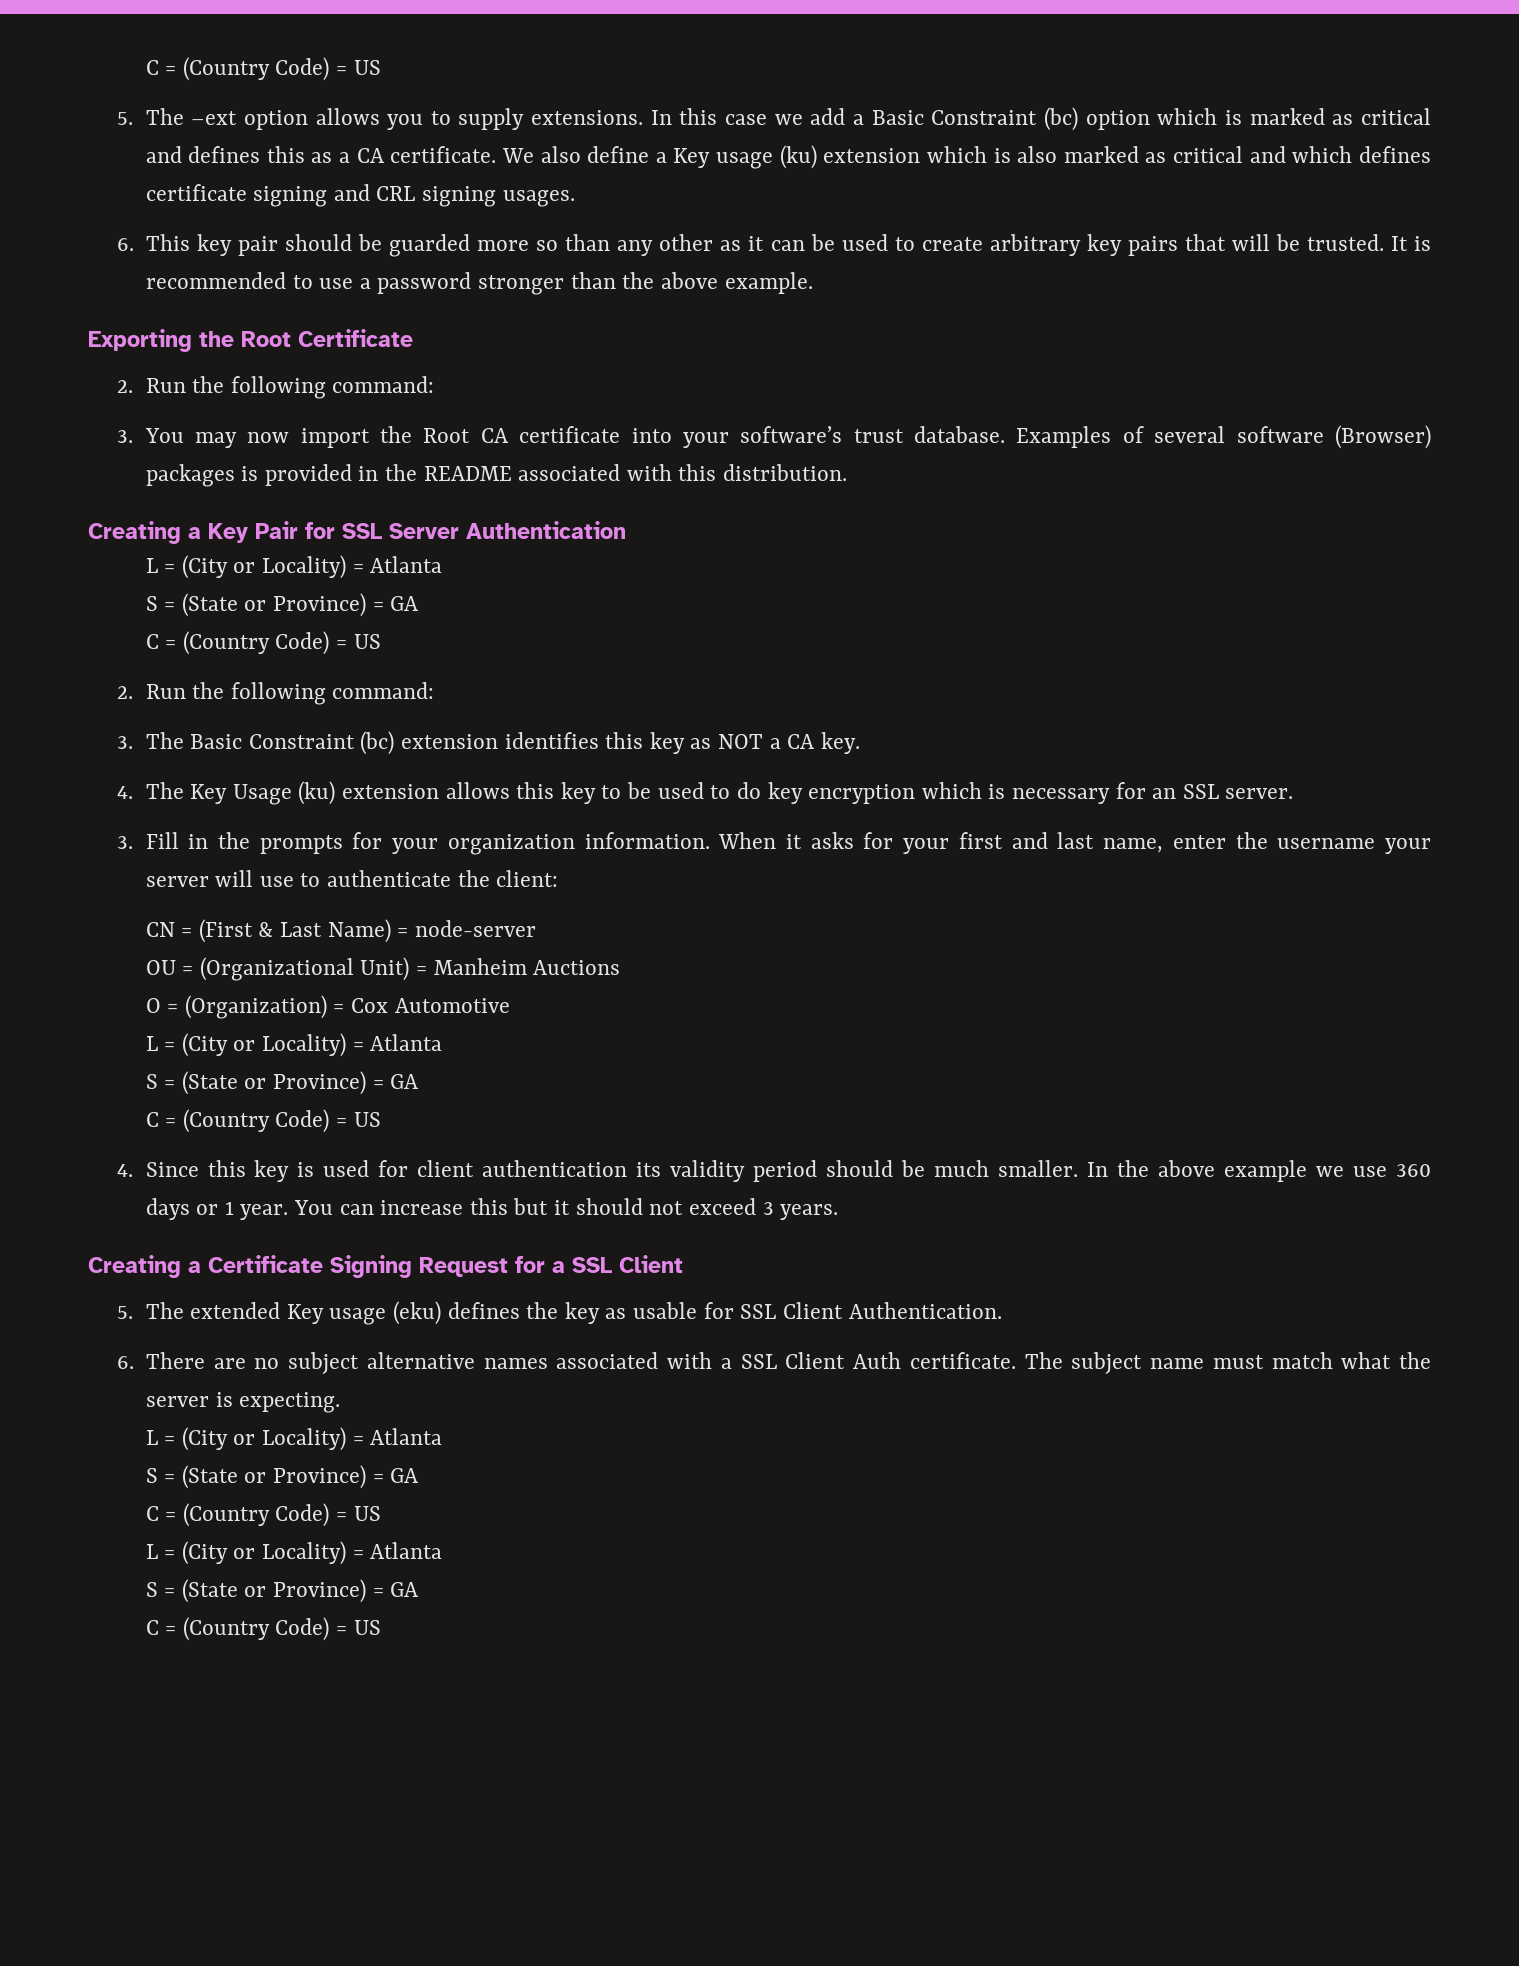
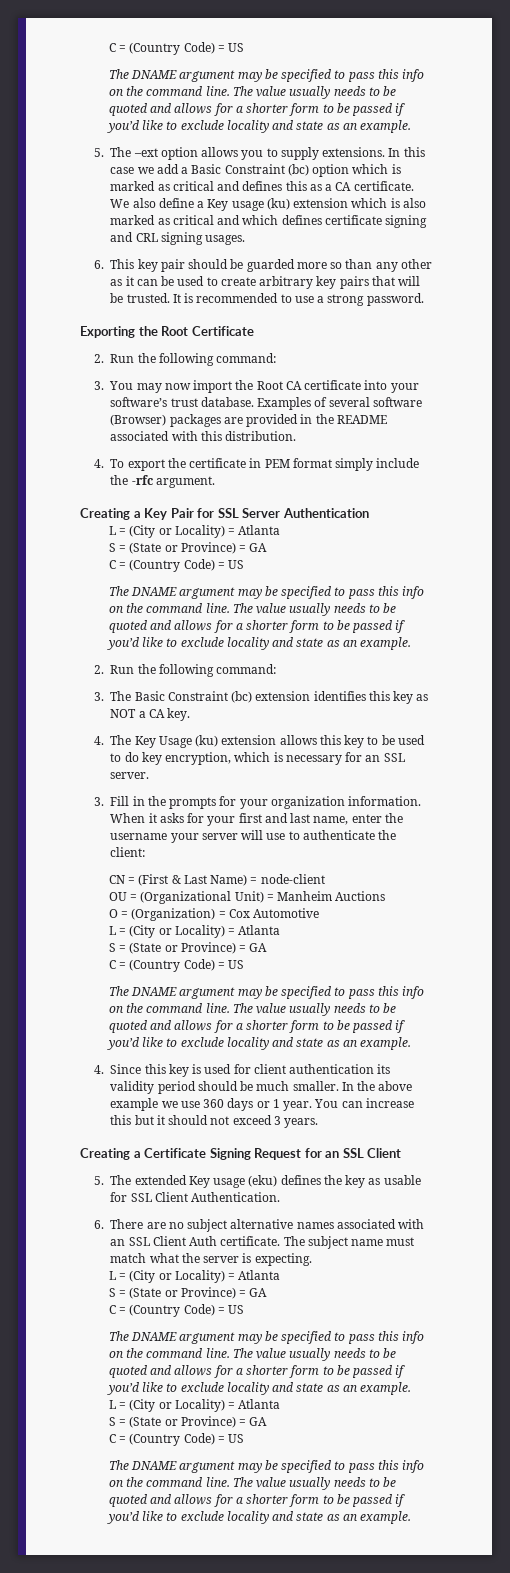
[145,57,381,81] C = (Country Code) = US -> [108,42,245,55] [108,69,425,82] [108,86,397,99] [108,103,406,116] [106,120,412,133] C = (Country Code) = US // The DNAME argument may be specified to pass this info on the command line. The value usually needs to be quoted and allows for a shorter form to be passed if you’d like to exclude locality and state as an example.
[377,272,813,295] password stronger than the above example. -> [327,293,424,306] strong password.
[241,466,259,481] is -> [223,417,243,424] are
(848, 472) none -> [94,458,420,471] [110,475,215,488] // 4. To export the certificate in PEM format simply include the -rfc argument.
(381, 641) none -> [108,586,425,599] [108,603,397,616] [108,620,406,633] [106,637,412,650] // The DNAME argument may be specified to pass this info on the command line. The value usually needs to be quoted and allows for a shorter form to be passed if you’d like to exclude locality and state as an example.
[808,784,916,804] encryption -> [165,752,232,765] encryption,
[414,920,536,937] node-server -> [260,874,325,884] node-client
(381, 1119) none -> [108,986,425,999] [108,1003,397,1016] [108,1020,406,1033] [106,1037,412,1050] // The DNAME argument may be specified to pass this info on the command line. The value usually needs to be quoted and allows for a shorter form to be passed if you’d like to exclude locality and state as an example.
[552,1261,565,1273] a -> [325,1151,340,1158] an
[720,1358,732,1369] a -> [110,1239,126,1246] an
(381, 1513) none -> [108,1331,425,1344] [108,1348,397,1361] [108,1365,406,1378] [106,1382,412,1395] // The DNAME argument may be specified to pass this info on the command line. The value usually needs to be quoted and allows for a shorter form to be passed if you’d like to exclude locality and state as an example.
(381, 1627) none -> [108,1460,425,1473] [108,1477,397,1490] [108,1494,406,1507] [106,1511,412,1524] // The DNAME argument may be specified to pass this info on the command line. The value usually needs to be quoted and allows for a shorter form to be passed if you’d like to exclude locality and state as an example.

